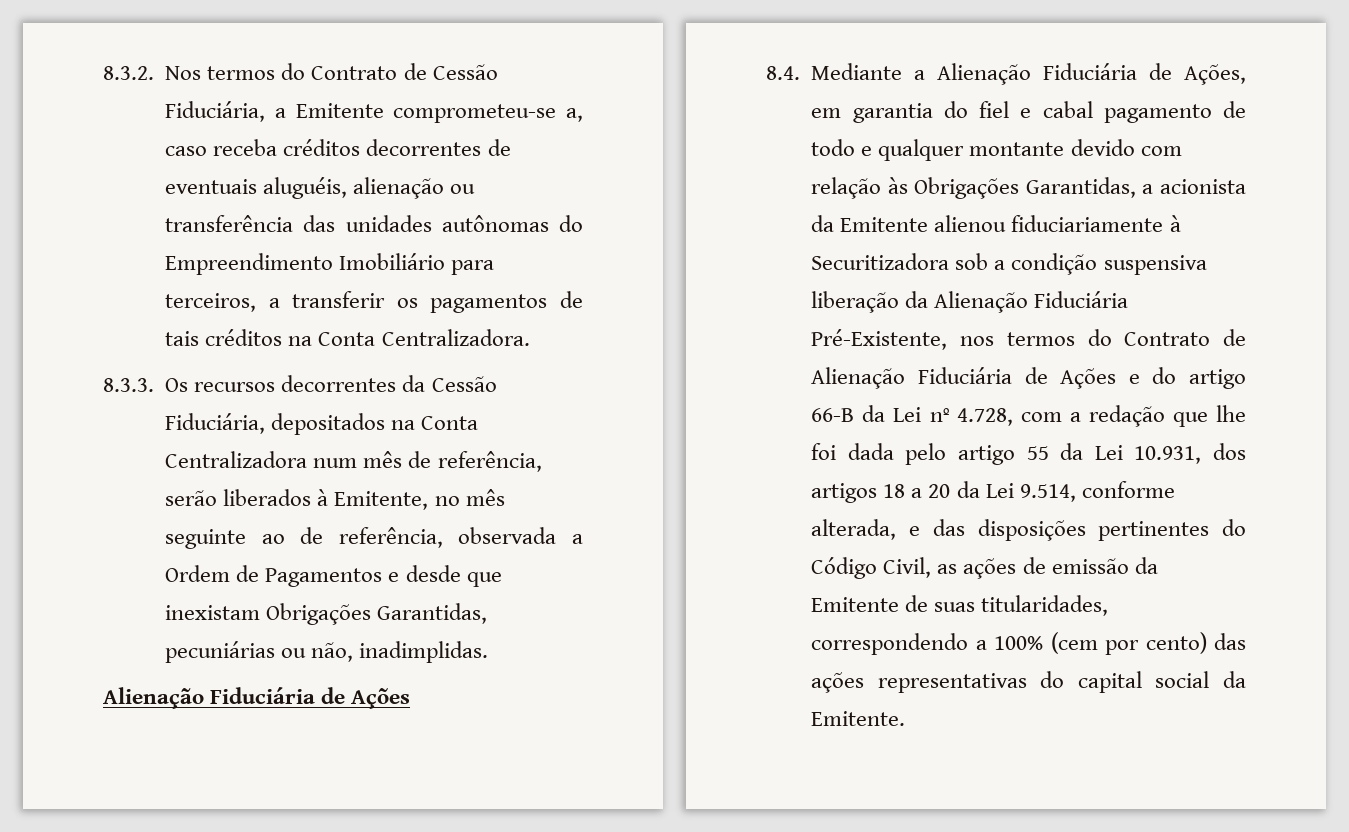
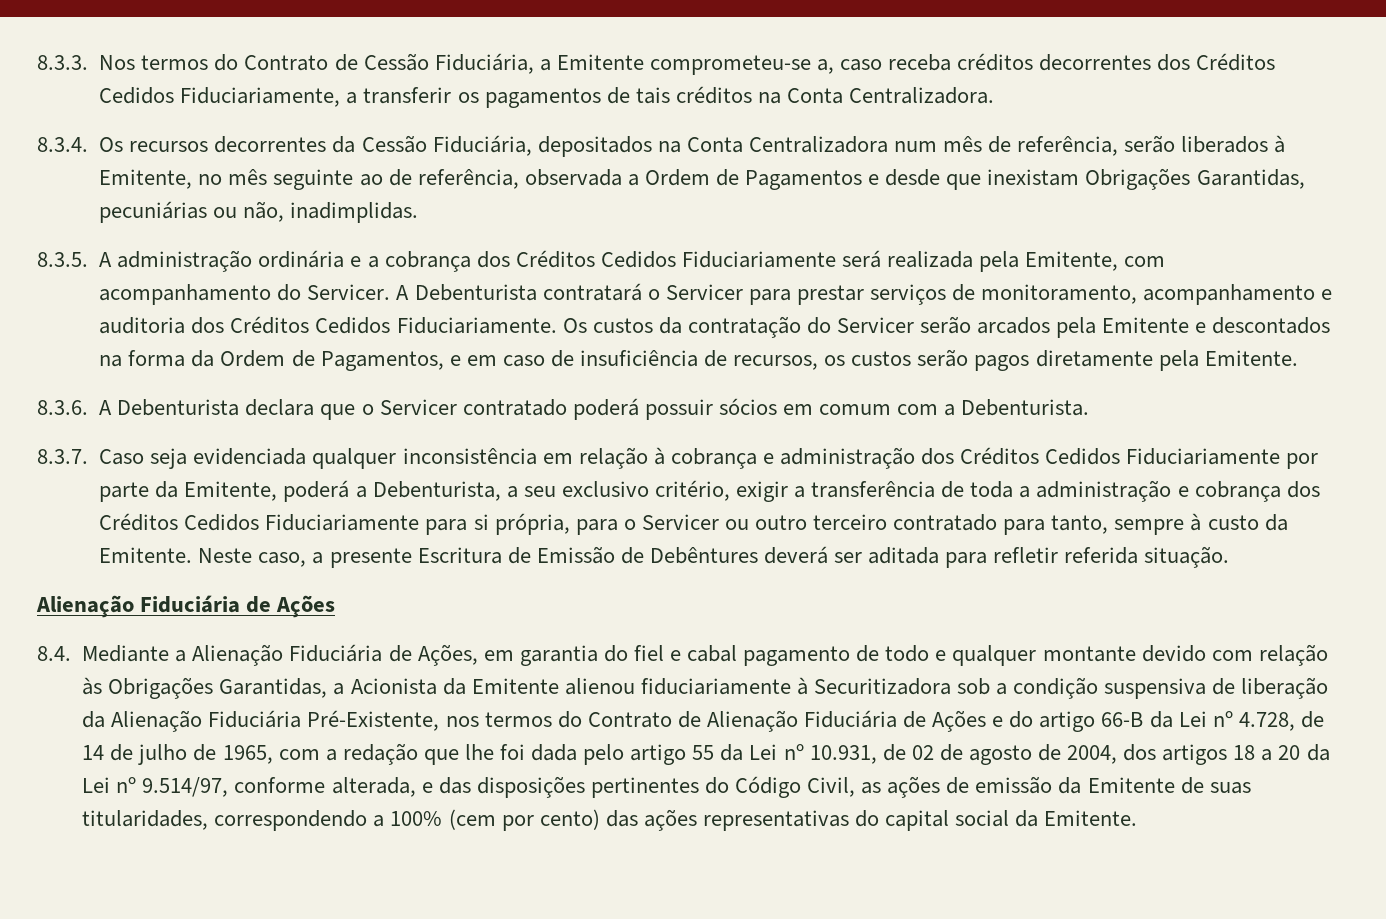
[103,66,154,80] 8.3.2. -> [37,55,88,70] 8.3.3.
[487,139,511,156] [165,177,476,199] [165,215,583,232] [165,253,495,275] [165,293,257,312] de eventuais aluguéis, alienação ou transferência das unidades autônomas do Empreendimento Imobiliário para terceiros, -> [1157,53,1276,71] [99,87,341,107] dos Créditos Cedidos Fiduciariamente,
[103,378,154,392] 8.3.3. -> [37,137,88,152] 8.3.4.
(489, 652) none -> [37,250,1166,272] [99,283,1333,305] [99,316,1331,338] [99,349,1298,371] [37,398,1090,420] [37,447,1319,469] [99,480,1320,502] [99,513,1288,535] [99,546,1230,568] // 8.3.5. A administração ordinária e a cobrança dos Créditos Cedidos Fiduciariamente será realizada pela Emitente, com acompanhamento do Servicer. A Debenturista contratará o Servicer para prestar serviços de monitoramento, acompanhamento e auditoria dos Créditos Cedidos Fiduciariamente. Os custos da contratação do Servicer serão arcados pela Emitente e descontados na forma da Ordem de Pagamentos, e em caso de insuficiência de recursos, os custos serão pagos diretamente pela Emitente. // 8.3.6. A Debenturista declara que o Servicer contratado poderá possuir sócios em comum com a Debenturista. // 8.3.7. Caso seja evidenciada qualquer inconsistência em relação à cobrança e administração dos Créditos Cedidos Fiduciariamente por parte da Emitente, poderá a Debenturista, a seu exclusivo critério, exigir a transferência de toda a administração e cobrança dos Créditos Cedidos Fiduciariamente para si própria, para o Servicer ou outro terceiro contratado para tanto, sempre à custo da Emitente. Neste caso, a presente Escritura de Emissão de Debêntures deverá ser aditada para refletir referida situação.
[1160,179,1246,194] acionista -> [350,678,437,695] Acionista
(1207, 265) none -> [1212,678,1236,695] de
(1013, 417) none -> [1300,711,1324,728] [82,744,273,765] de 14 de julho de 1965,
[1134,446,1202,464] 10.931, -> [783,744,1118,765] nº 10.931, de 02 de agosto de 2004,
[1019,484,1076,502] 9.514, -> [116,777,229,797] nº 9.514/97,

